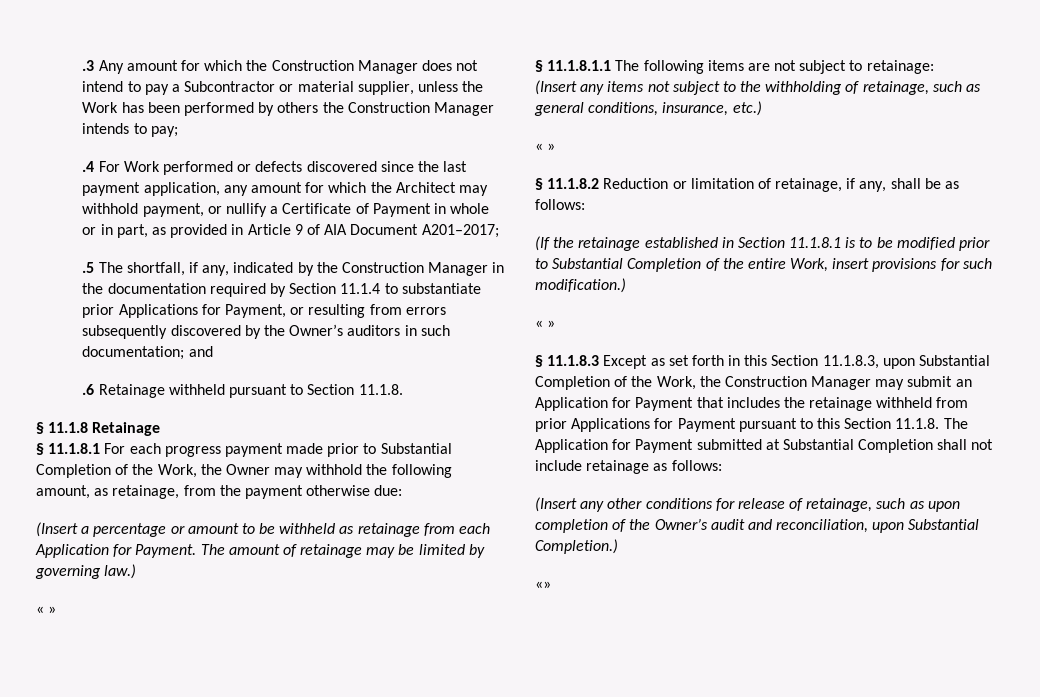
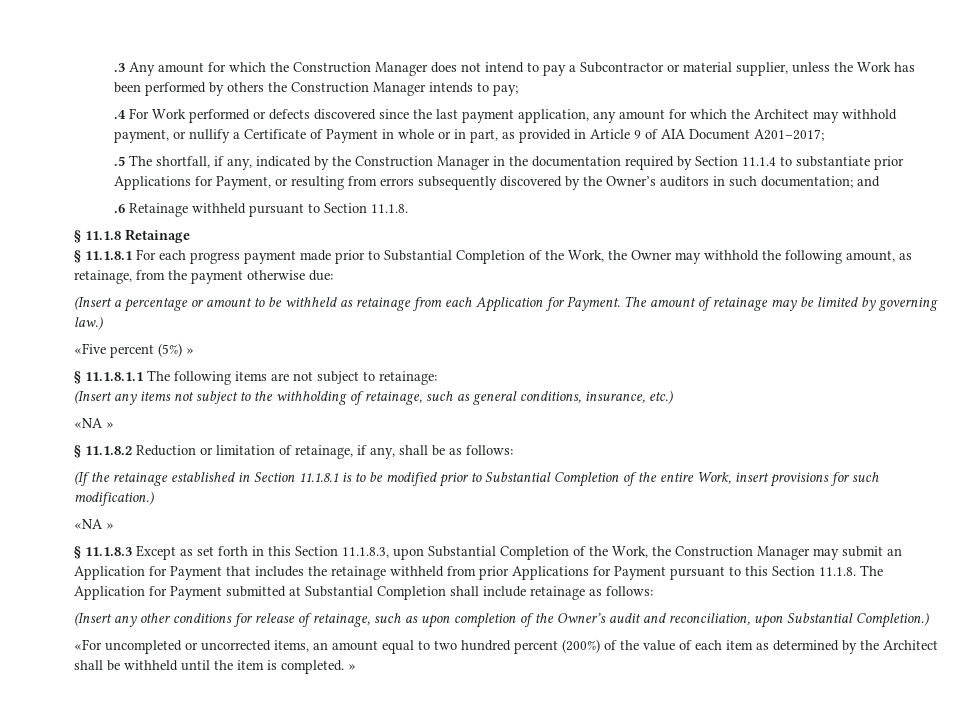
[36,606,44,614] « -> [74,343,182,358] «Five percent (5%)
[535,143,543,151] « -> [74,418,103,428] «NA
[535,320,543,328] « -> [74,519,103,529] «NA
[971,439,994,450] not -> (479, 591) none
[535,581,551,589] «» -> [74,639,938,654] [74,660,356,674] «For uncompleted or uncorrected items, an amount equal to two hundred percent (200%) of the value of each item as determined by the Architect shall be withheld until the item is completed. »

